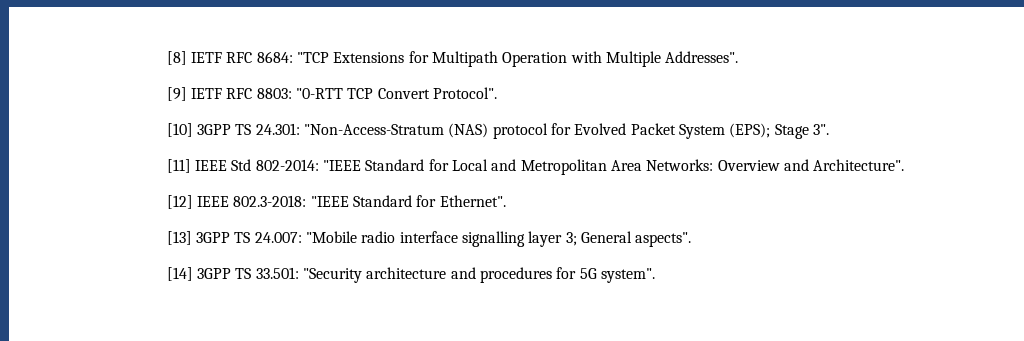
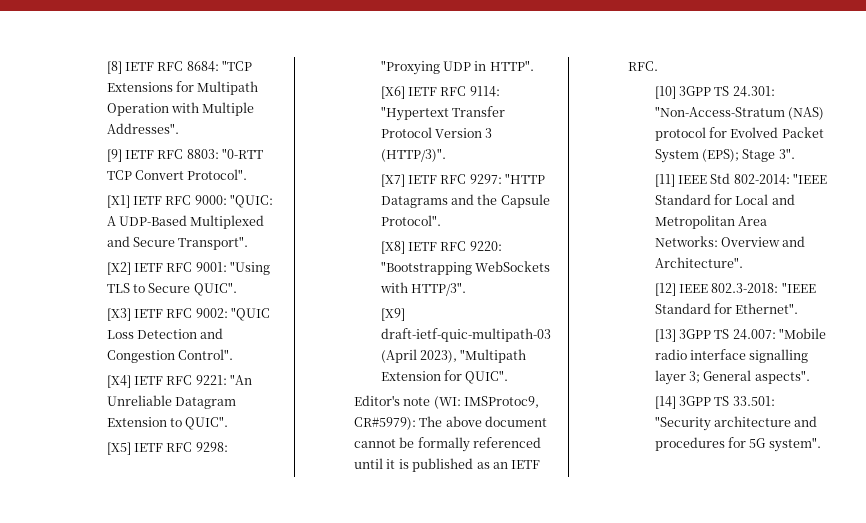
(498, 93) none -> [106,194,274,208] [106,215,265,229] [106,236,249,250] [106,261,271,275] [106,282,237,296] [106,307,271,321] [106,328,224,339] [106,349,233,363] [106,374,253,388] [106,395,236,409] [106,416,229,430] [106,442,228,455] [380,60,534,75] [380,86,500,99] [380,106,505,121] [380,127,493,138] [380,148,446,162] [380,173,546,187] [380,194,550,208] [380,215,441,226] [380,241,502,254] [380,261,550,275] [379,282,466,296] [380,308,405,321] [380,328,551,342] [380,349,527,363] [380,370,509,384] [354,395,540,409] [354,416,548,430] [354,437,542,452] [354,458,541,472] [628,61,659,71] // [X1] IETF RFC 9000: "QUIC: A UDP-Based Multiplexed and Secure Transport". // [X2] IETF RFC 9001: "Using TLS to Secure QUIC". // [X3] IETF RFC 9002: "QUIC Loss Detection and Congestion Control". // [X4] IETF RFC 9221: "An Unreliable Datagram Extension to QUIC". // [X5] IETF RFC 9298: "Proxying UDP in HTTP". // [X6] IETF RFC 9114: "Hypertext Transfer Protocol Version 3 (HTTP/3)". // [X7] IETF RFC 9297: "HTTP Datagrams and the Capsule Protocol". // [X8] IETF RFC 9220: "Bootstrapping WebSockets with HTTP/3". // [X9] draft-ietf-quic-multipath-03 (April 2023), "Multipath Extension for QUIC". // Editor's note (WI: IMSProtoc9, CR#5979): The above document cannot be formally referenced until it is published as an IETF RFC.

